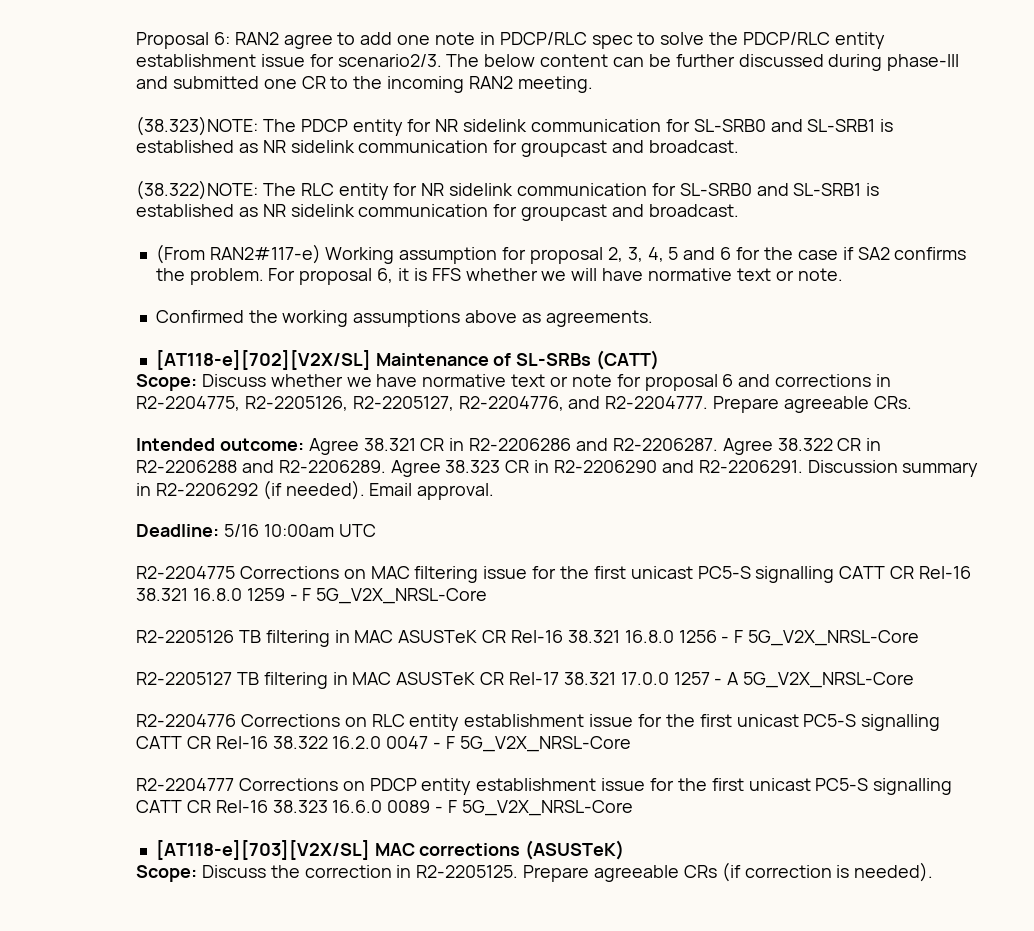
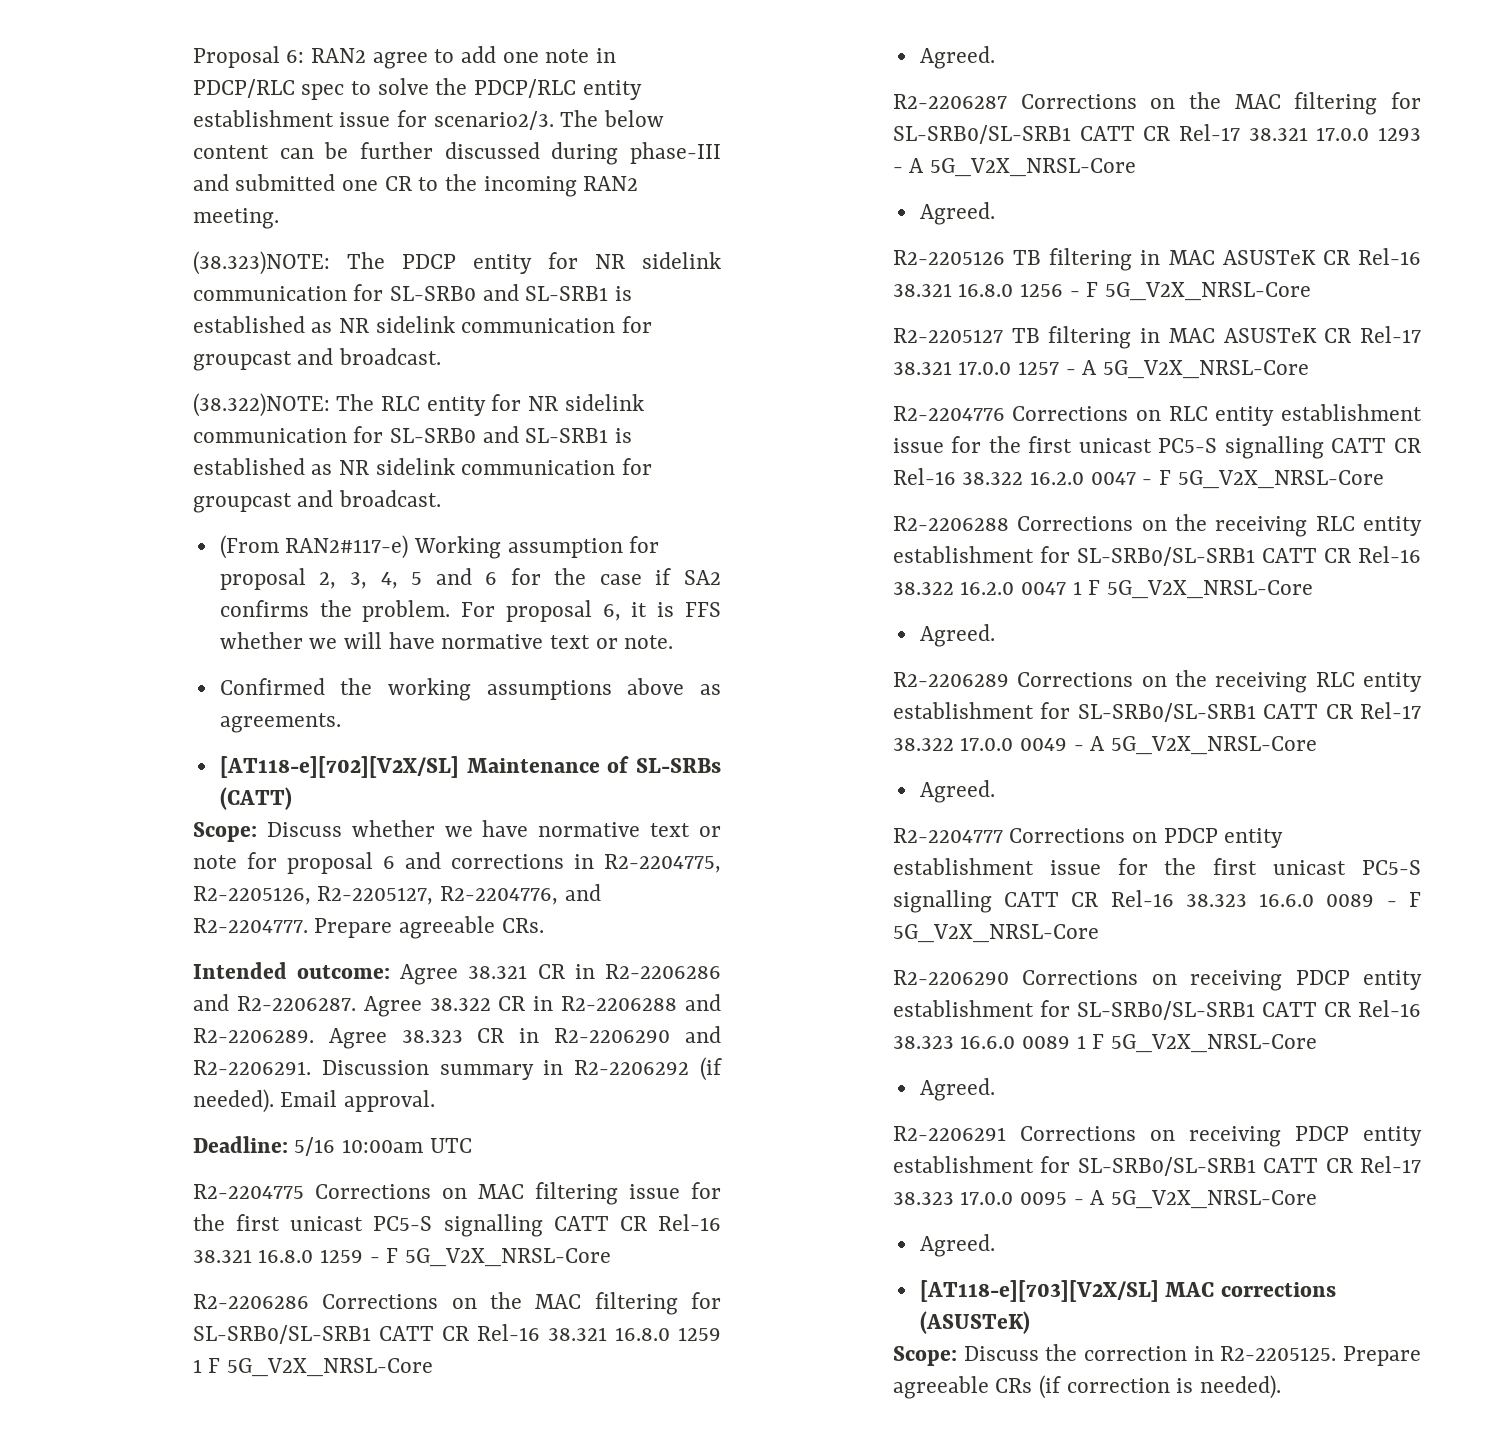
(488, 596) none -> [192,1292,721,1315] [192,1324,721,1344] [192,1358,434,1377] [919,46,995,69] [892,92,1421,115] [892,124,1421,144] [892,158,1137,177] [919,202,995,225] // R2-2206286 Corrections on the MAC filtering for SL-SRB0/SL-SRB1 CATT CR Rel-16 38.321 16.8.0 1259 1 F 5G_V2X_NRSL-Core // Agreed. // R2-2206287 Corrections on the MAC filtering for SL-SRB0/SL-SRB1 CATT CR Rel-17 38.321 17.0.0 1293 - A 5G_V2X_NRSL-Core // Agreed.
(631, 744) none -> [892,514,1423,537] [892,546,1421,566] [892,580,1313,599] [919,624,995,647] [892,670,1423,693] [892,702,1421,722] [892,736,1317,755] [919,780,995,803] // R2-2206288 Corrections on the receiving RLC entity establishment for SL-SRB0/SL-SRB1 CATT CR Rel-16 38.322 16.2.0 0047 1 F 5G_V2X_NRSL-Core // Agreed. // R2-2206289 Corrections on the receiving RLC entity establishment for SL-SRB0/SL-SRB1 CATT CR Rel-17 38.322 17.0.0 0049 - A 5G_V2X_NRSL-Core // Agreed.
(633, 808) none -> [892,970,1422,991] [892,1000,1421,1020] [892,1034,1317,1053] [919,1078,995,1101] [892,1126,1422,1147] [892,1156,1421,1176] [892,1190,1317,1209] [919,1234,995,1257] // R2-2206290 Corrections on receiving PDCP entity establishment for SL-SRB0/SL-SRB1 CATT CR Rel-16 38.323 16.6.0 0089 1 F 5G_V2X_NRSL-Core // Agreed. // R2-2206291 Corrections on receiving PDCP entity establishment for SL-SRB0/SL-SRB1 CATT CR Rel-17 38.323 17.0.0 0095 - A 5G_V2X_NRSL-Core // Agreed.

